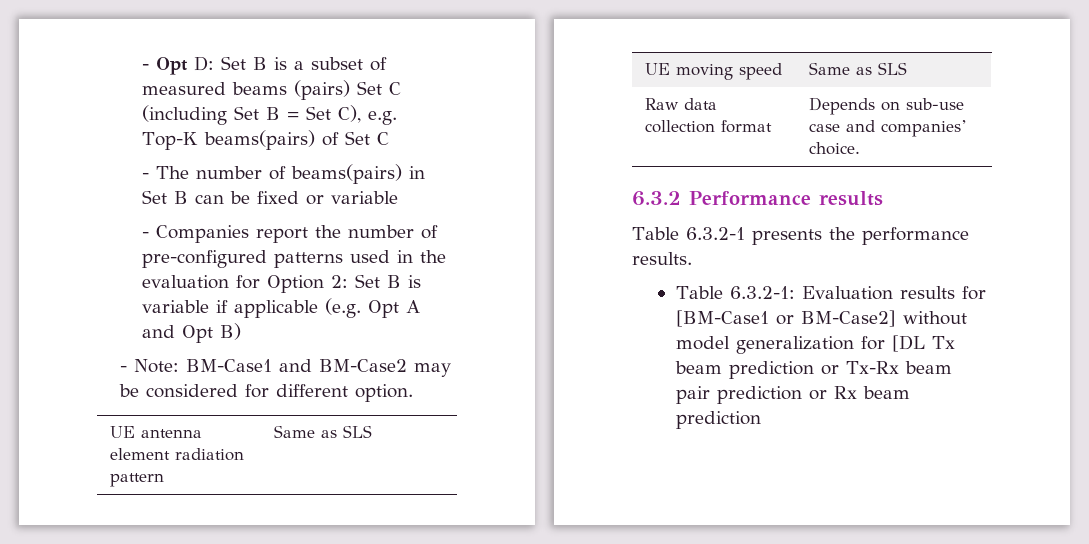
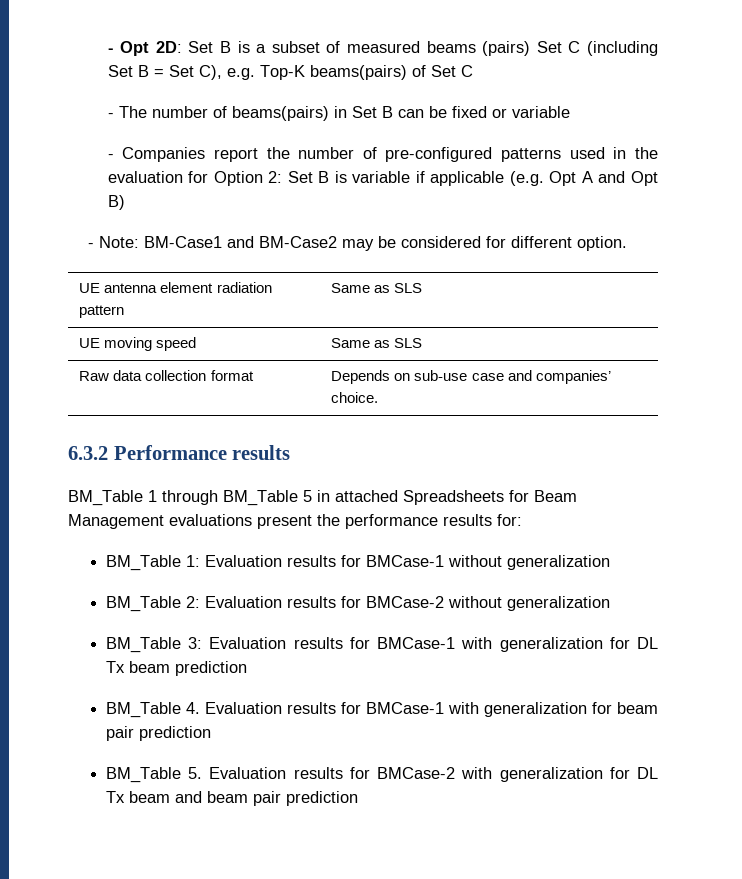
[194,56,215,71] D: -> [155,41,182,53] 2D:
[632,227,969,245] [632,252,692,265] [675,286,986,300] [675,310,967,327] [675,335,925,354] Table 6.3.2-1 presents the performance results. // Table 6.3.2-1: Evaluation results for [BM-Case1 or BM-Case2] without model generalization for [DL -> [68,490,577,506] [68,514,522,529] [105,555,610,571] [105,596,610,612] [105,637,659,653] BM_Table 1 through BM_Table 5 in attached Spreadsheets for Beam Management evaluations present the performance results for: // BM_Table 1: Evaluation results for BMCase-1 without generalization // BM_Table 2: Evaluation results for BMCase-2 without generalization // BM_Table 3: Evaluation results for BMCase-1 with generalization for DL
[820,361,952,375] [675,386,910,404] or Tx-Rx beam pair prediction or Rx beam -> [105,702,658,718] [105,726,211,741] [105,767,659,783] [105,791,281,806] // BM_Table 4. Evaluation results for BMCase-1 with generalization for beam pair prediction // BM_Table 5. Evaluation results for BMCase-2 with generalization for DL Tx beam and beam pair

